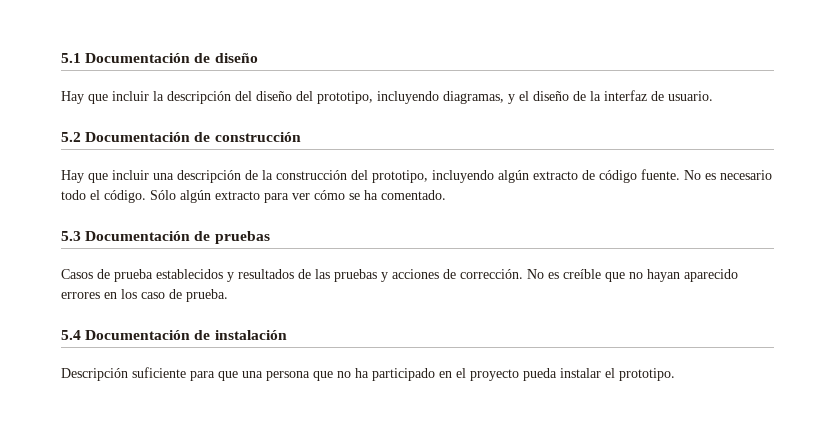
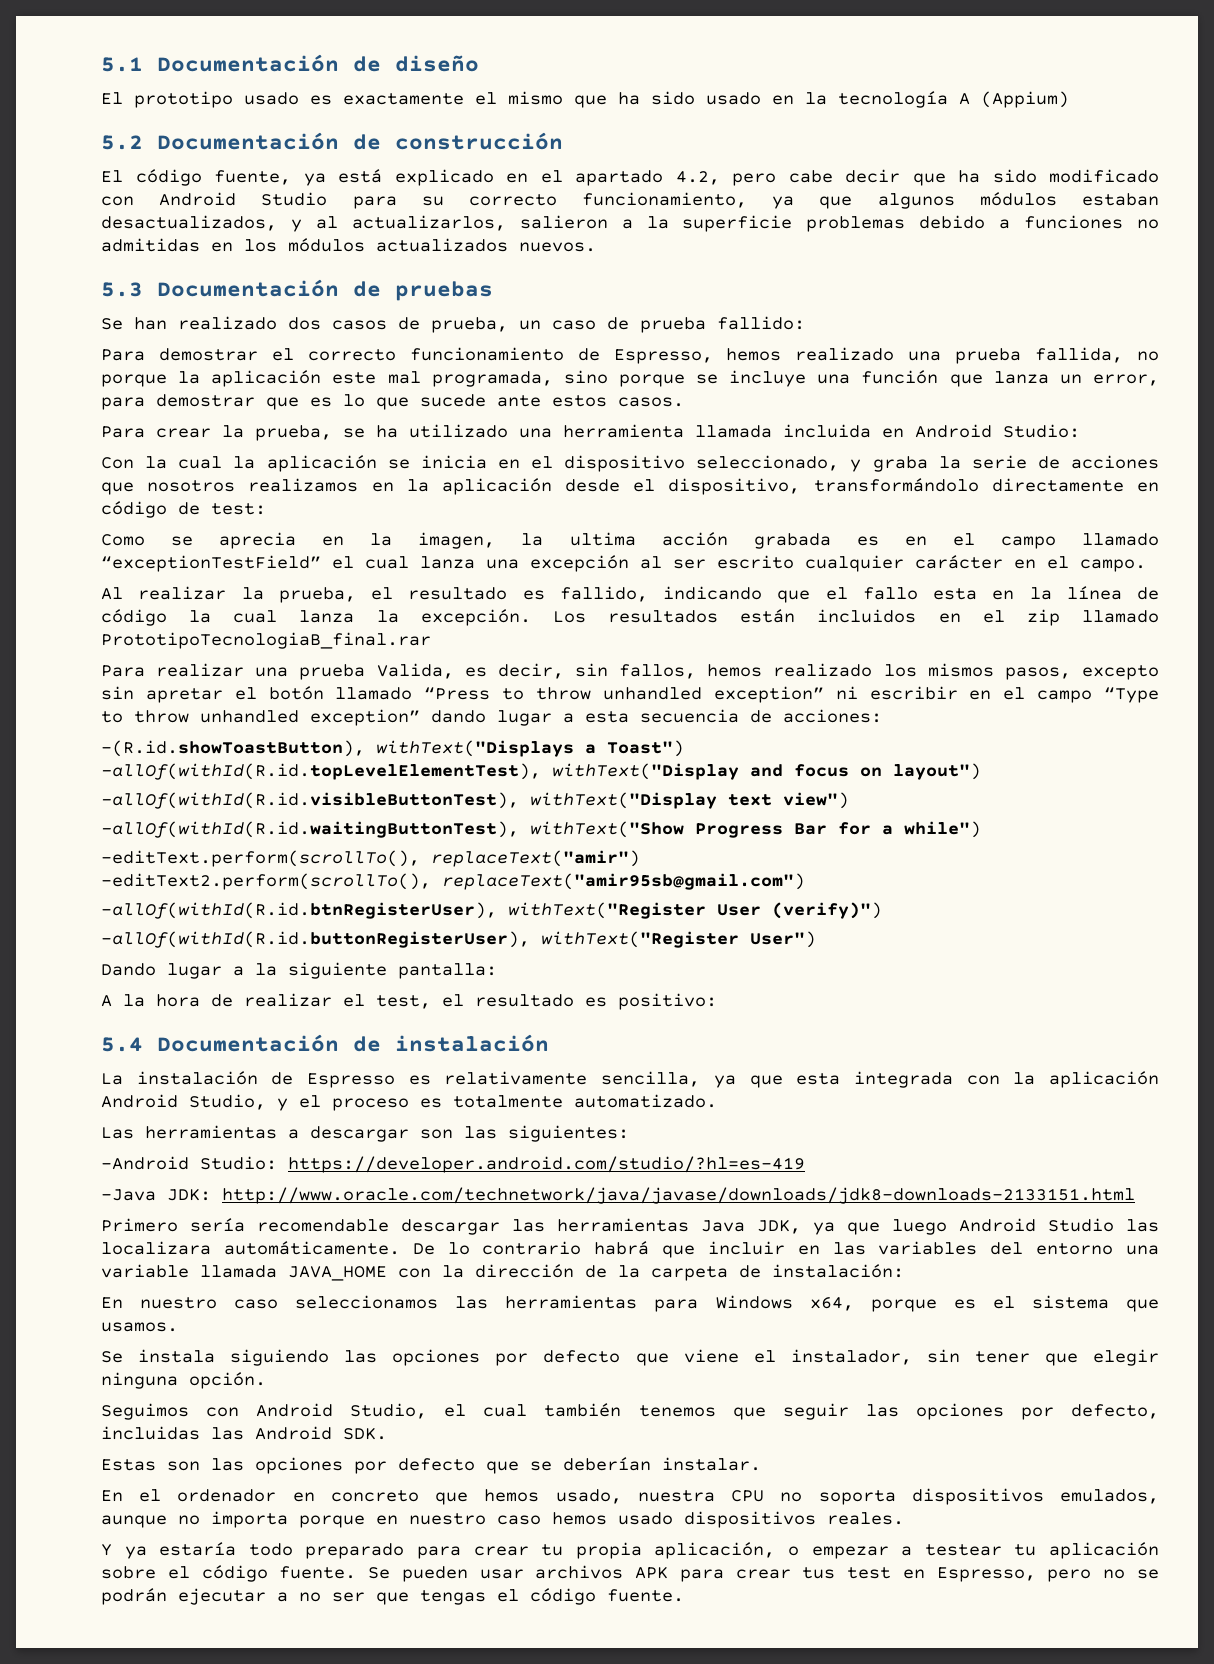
[61,90,713,104] [61,132,301,142] [61,169,772,183] [61,190,446,203] [61,231,270,244] [61,269,738,282] [61,289,228,302] [61,330,287,340] [61,367,675,381] Hay que incluir la descripción del diseño del prototipo, incluyendo diagramas, y el diseño de la interfaz de usuario. // 5.2 Documentación de construcción // Hay que incluir una descripción de la construcción del prototipo, incluyendo algún extracto de código fuente. No es necesario todo el código. Sólo algún extracto para ver cómo se ha comentado. // 5.3 Documentación de pruebas // Casos de prueba establecidos y resultados de las pruebas y acciones de corrección. No es creíble que no hayan aparecido errores en los caso de prueba. // 5.4 Documentación de instalación // Descripción suficiente para que una persona que no ha participado en el proyecto pueda instalar el prototipo. -> [101,91,1069,108] [101,132,563,150] [101,169,1159,186] [101,192,1159,209] [101,215,1159,232] [101,238,596,252] [101,279,493,301] [101,316,805,333] [101,347,1159,364] [101,370,1159,387] [101,394,684,410] [101,424,1080,441] [101,455,1159,472] [101,478,1159,495] [101,501,266,518] [101,532,1159,549] [101,555,1146,572] [101,586,1159,603] [101,609,1160,626] [101,632,431,649] [101,663,1159,680] [101,686,1159,703] [101,709,882,726] [101,740,684,757] [101,763,981,780] [101,792,849,809] [101,821,981,838] [101,850,640,867] [101,873,805,890] [101,902,882,919] [101,931,816,948] [101,962,497,979] [101,993,717,1010] [101,1034,549,1052] [101,1071,1160,1088] [101,1094,717,1111] [101,1125,629,1142] [101,1156,805,1173] [101,1187,1135,1204] [101,1218,1159,1235] [101,1241,1159,1258] [101,1264,904,1281] [101,1295,1160,1312] [101,1322,178,1332] [101,1349,1159,1366] [101,1372,266,1389] [101,1403,1160,1420] [101,1426,387,1440] [101,1457,761,1474] [101,1488,1160,1505] [101,1511,904,1528] [101,1542,1160,1559] [101,1565,1159,1582] [101,1588,684,1605] El prototipo usado es exactamente el mismo que ha sido usado en la tecnología A (Appium) // 5.2 Documentación de construcción // El código fuente, ya está explicado en el apartado 4.2, pero cabe decir que ha sido modificado con Android Studio para su correcto funcionamiento, ya que algunos módulos estaban desactualizados, y al actualizarlos, salieron a la superficie problemas debido a funciones no admitidas en los módulos actualizados nuevos. // 5.3 Documentación de pruebas // Se han realizado dos casos de prueba, un caso de prueba fallido: // Para demostrar el correcto funcionamiento de Espresso, hemos realizado una prueba fallida, no porque la aplicación este mal programada, sino porque se incluye una función que lanza un error, para demostrar que es lo que sucede ante estos casos. // Para crear la prueba, se ha utilizado una herramienta llamada incluida en Android Studio: // Con la cual la aplicación se inicia en el dispositivo seleccionado, y graba la serie de acciones que nosotros realizamos en la aplicación desde el dispositivo, transformándolo directamente en código de test: // Como se aprecia en la imagen, la ultima acción grabada es en el campo llamado “exceptionTestField” el cual lanza una excepción al ser escrito cualquier carácter en el campo. // Al realizar la prueba, el resultado es fallido, indicando que el fallo esta en la línea de código la cual lanza la excepción. Los resultados están incluidos en el zip llamado PrototipoTecnologiaB_final.rar // Para realizar una prueba Valida, es decir, sin fallos, hemos realizado los mismos pasos, excepto sin apretar el botón llamado “Press to throw unhandled exception” ni escribir en el campo “Type to throw unhandled exception” dando lugar a esta secuencia de acciones: // -(R.id.showToastButton), withText("Displays a Toast") // -allOf(withId(R.id.topLevelElementTest), withText("Display and focus on layout") // -allOf(withId(R.id.visibleButtonTest), withText("Display text view") // -allOf(withId(R.id.waitingButtonTest), withText("Show Progress Bar for a while") // -editText.perform(scrollTo(), replaceText("amir") // -editText2.perform(scrollTo(), replaceText("amir95sb@gmail.com") // -allOf(withId(R.id.btnRegisterUser), withText("Register User (verify)") // -allOf(withId(R.id.buttonRegisterUser), withText("Register User") // Dando lugar a la siguiente pantalla: // A la hora de realizar el test, el resultado es positivo: // 5.4 Documentación de instalación // La instalación de Espresso es relativamente sencilla, ya que esta integrada con la aplicación Android Studio, y el proceso es totalmente automatizado. // Las herramientas a descargar son las siguientes: // -Android Studio: https://developer.android.com/studio/?hl=es-419 // -Java JDK: http://www.oracle.com/technetwork/java/javase/downloads/jdk8-downloads-2133151.html // Primero sería recomendable descargar las herramientas Java JDK, ya que luego Android Studio las localizara automáticamente. De lo contrario habrá que incluir en las variables del entorno una variable llamada JAVA_HOME con la dirección de la carpeta de instalación: // En nuestro caso seleccionamos las herramientas para Windows x64, porque es el sistema que usamos. // Se instala siguiendo las opciones por defecto que viene el instalador, sin tener que elegir ninguna opción. // Seguimos con Android Studio, el cual también tenemos que seguir las opciones por defecto, incluidas las Android SDK. // Estas son las opciones por defecto que se deberían instalar. // En el ordenador en concreto que hemos usado, nuestra CPU no soporta dispositivos emulados, aunque no importa porque en nuestro caso hemos usado dispositivos reales. // Y ya estaría todo preparado para crear tu propia aplicación, o empezar a testear tu aplicación sobre el código fuente. Se pueden usar archivos APK para crear tus test en Espresso, pero no se podrán ejecutar a no ser que tengas el código fuente.

